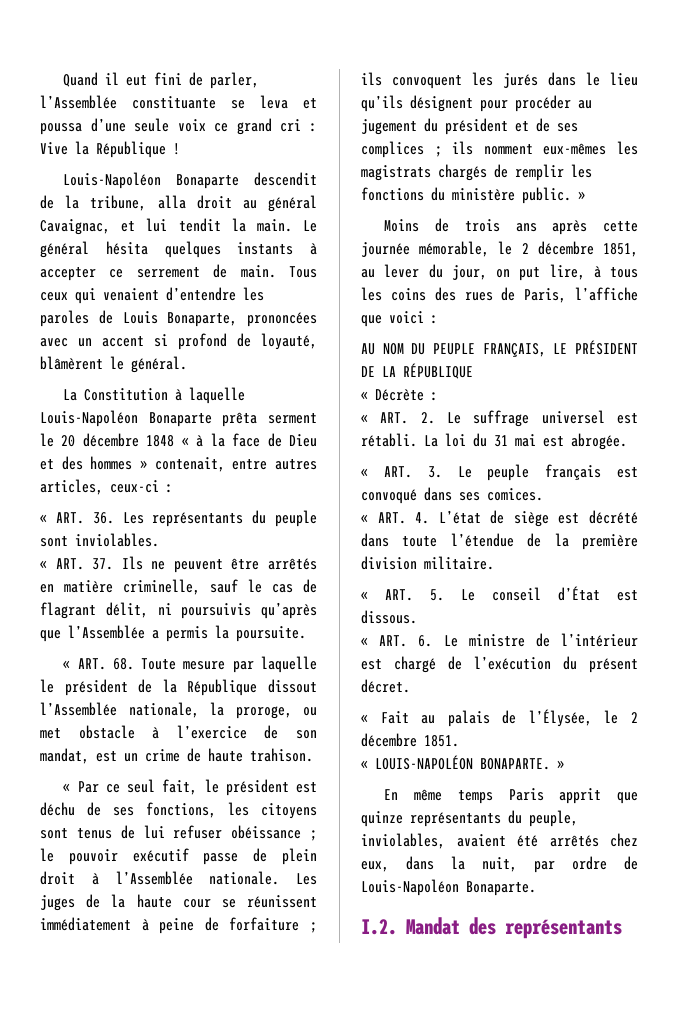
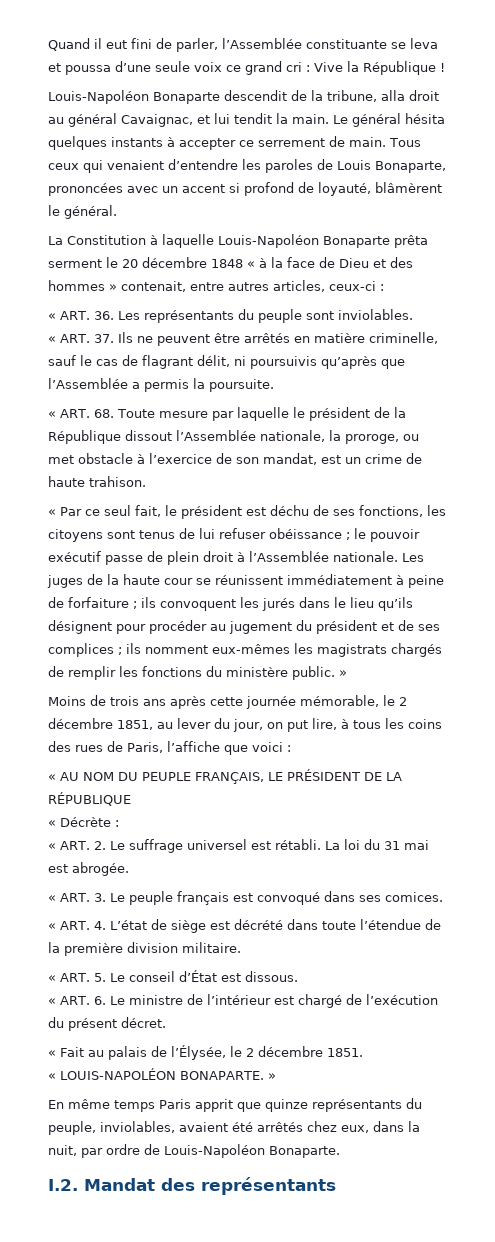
(438, 319) none -> [48,774,56,781] «

